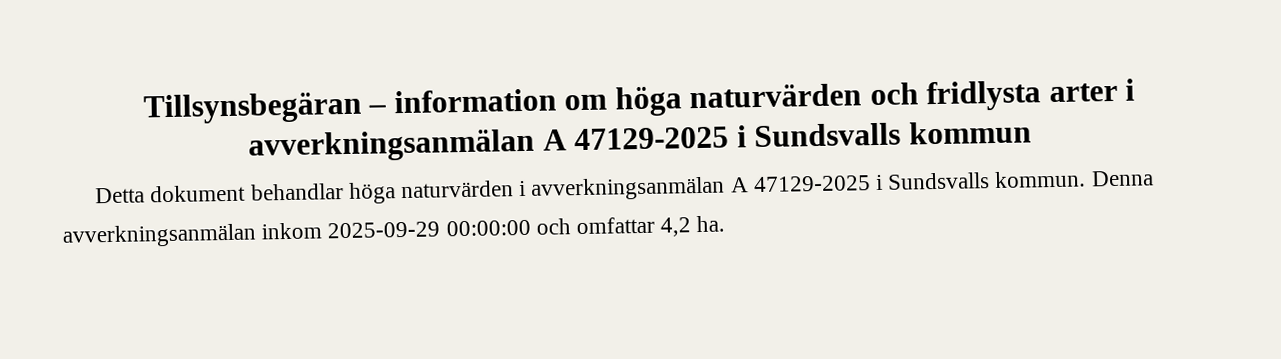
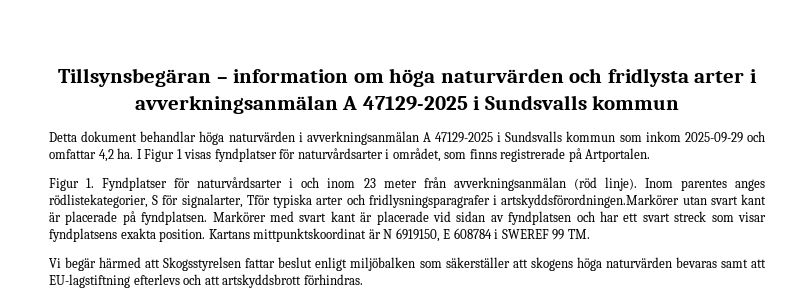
[994,170,1154,188] [62,223,257,248] kommun. Denna avverkningsanmälan -> [566,131,642,142] kommun som
[445,219,531,237] 00:00:00 -> (743, 137) none
(726, 224) none -> [136,148,651,162] [49,177,765,191] [49,194,767,208] [49,211,766,225] [49,228,590,242] [49,257,766,271] [49,274,363,288] I Figur 1 visas fyndplatser för naturvårdsarter i området, som finns registrerade på Artportalen. // Figur 1. Fyndplatser för naturvårdsarter i och inom 23 meter från avverkningsanmälan (röd linje). Inom parentes anges rödlistekategorier, S för signalarter, Tför typiska arter och fridlysningsparagrafer i artskyddsförordningen.Markörer utan svart kant är placerade på fyndplatsen. Markörer med svart kant är placerade vid sidan av fyndplatsen och har ett svart streck som visar fyndplatsens exakta position. Kartans mittpunktskoordinat är N 6919150, E 608784 i SWEREF 99 TM. // Vi begär härmed att Skogsstyrelsen fattar beslut enligt miljöbalken som säkerställer att skogens höga naturvärden bevaras samt att EU-lagstiftning efterlevs och att artskyddsbrott förhindras.

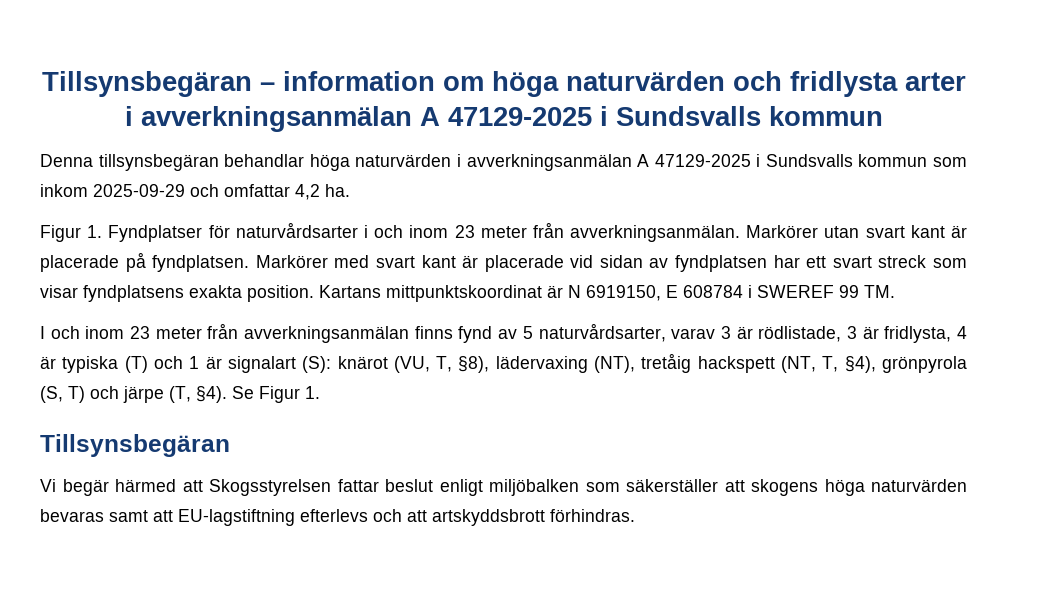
[49,131,138,142] Detta dokument -> [40,154,219,171] Denna tillsynsbegäran
[136,148,651,162] I Figur 1 visas fyndplatser för naturvårdsarter i området, som finns registrerade på Artportalen. -> (350, 190) none
[453,177,765,191] [49,194,680,208] avverkningsanmälan (röd linje). Inom parentes anges rödlistekategorier, S för signalarter, Tför typiska arter och fridlysningsparagrafer i artskyddsförordningen.Markörer -> [570,225,819,242] avverkningsanmälan. Markörer
[576,211,595,222] och -> (768, 263) none
(590, 234) none -> [40,323,968,343] [40,353,967,373] [40,386,320,403] [40,434,230,457] // I och inom 23 meter från avverkningsanmälan finns fynd av 5 naturvårdsarter, varav 3 är rödlistade, 3 är fridlysta, 4 är typiska (T) och 1 är signalart (S): knärot (VU, T, §8), lädervaxing (NT), tretåig hackspett (NT, T, §4), grönpyrola (S, T) och järpe (T, §4). Se Figur 1. // Tillsynsbegäran

